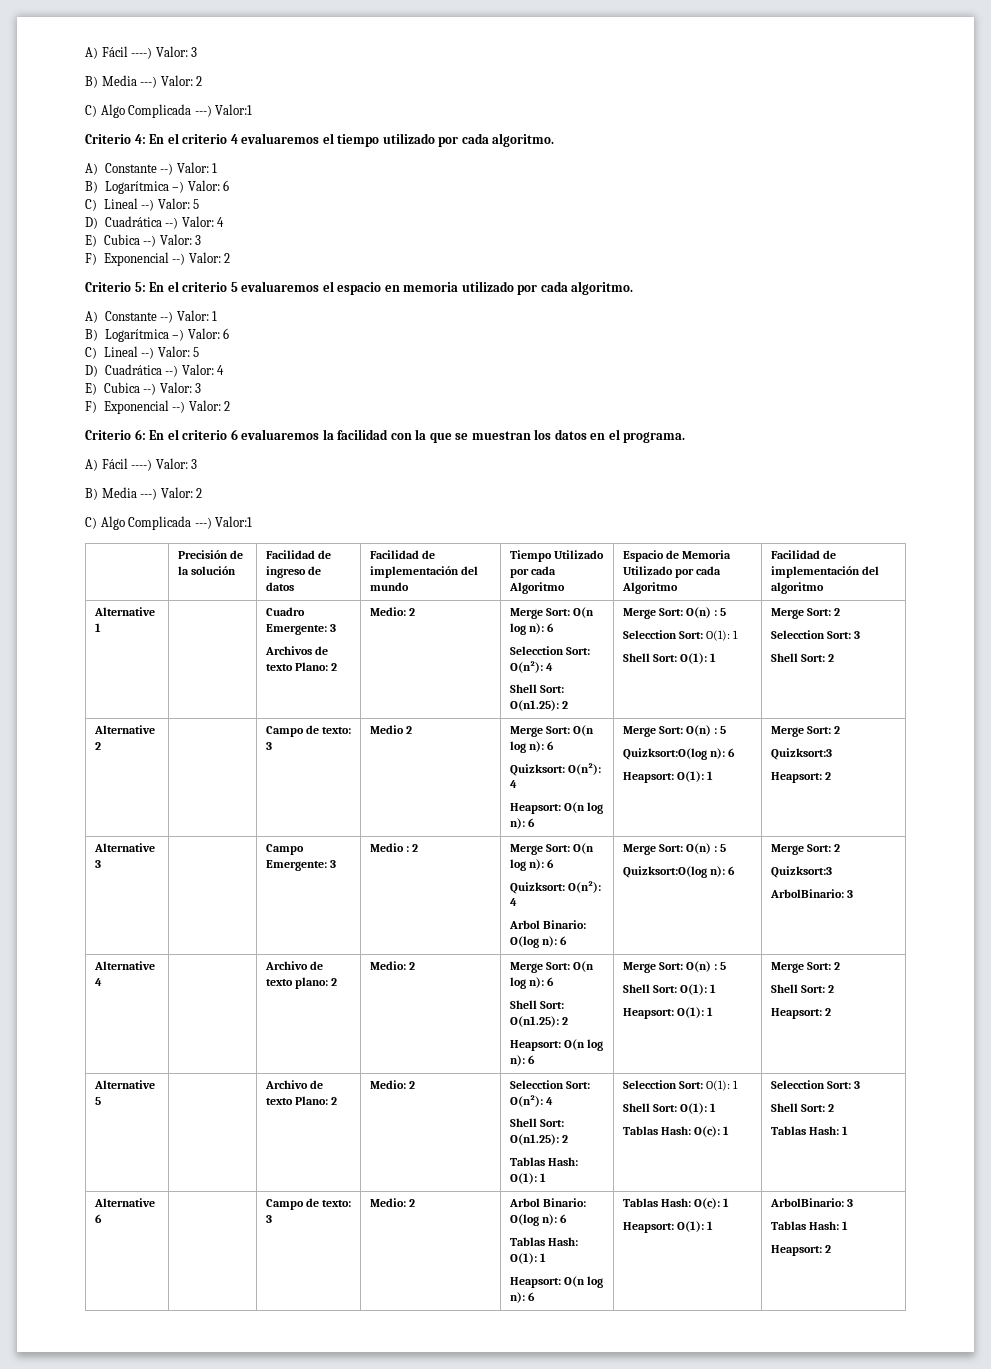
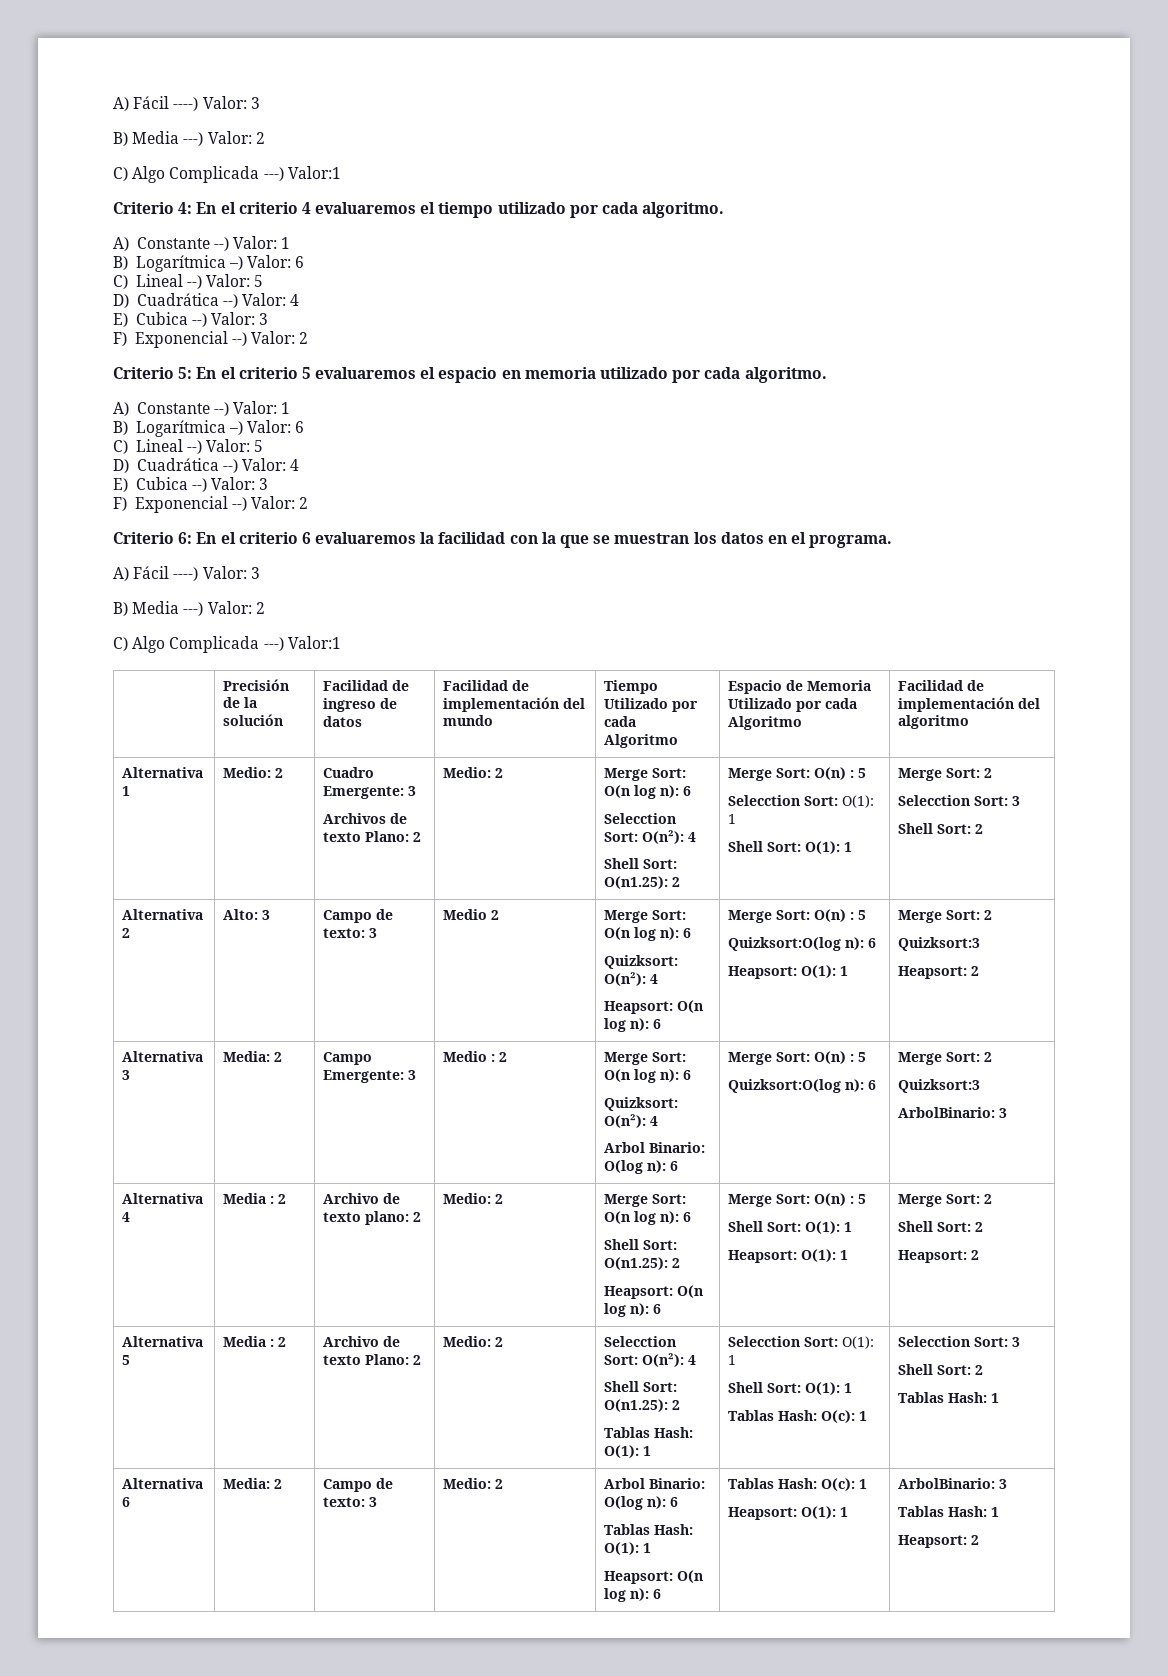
[93,607,155,616] [94,623,101,632] Alternative 1 | -> [121,767,203,778] [121,786,130,796] [222,767,283,778] Alternativa 1 | Medio: 2
[93,725,155,734] [94,742,101,750] Alternative 2 | -> [121,909,203,920] [121,928,130,938] [222,909,270,920] Alternativa 2 | Alto: 3
[93,843,155,852] [94,860,101,868] Alternative 3 | -> [121,1051,203,1062] [121,1070,130,1080] [222,1051,282,1062] Alternativa 3 | Media: 2
[93,961,155,970] Alternative -> [121,1193,203,1204] Alternativa
(102, 982) none -> [222,1193,286,1204] Media : 2
[93,1080,155,1089] Alternative -> [121,1336,203,1347] Alternativa
(101, 1101) none -> [222,1336,286,1347] Media : 2
[93,1198,155,1207] [94,1214,102,1223] Alternative 6 | -> [121,1478,203,1489] [121,1497,130,1507] [222,1478,282,1489] Alternativa 6 | Media: 2

